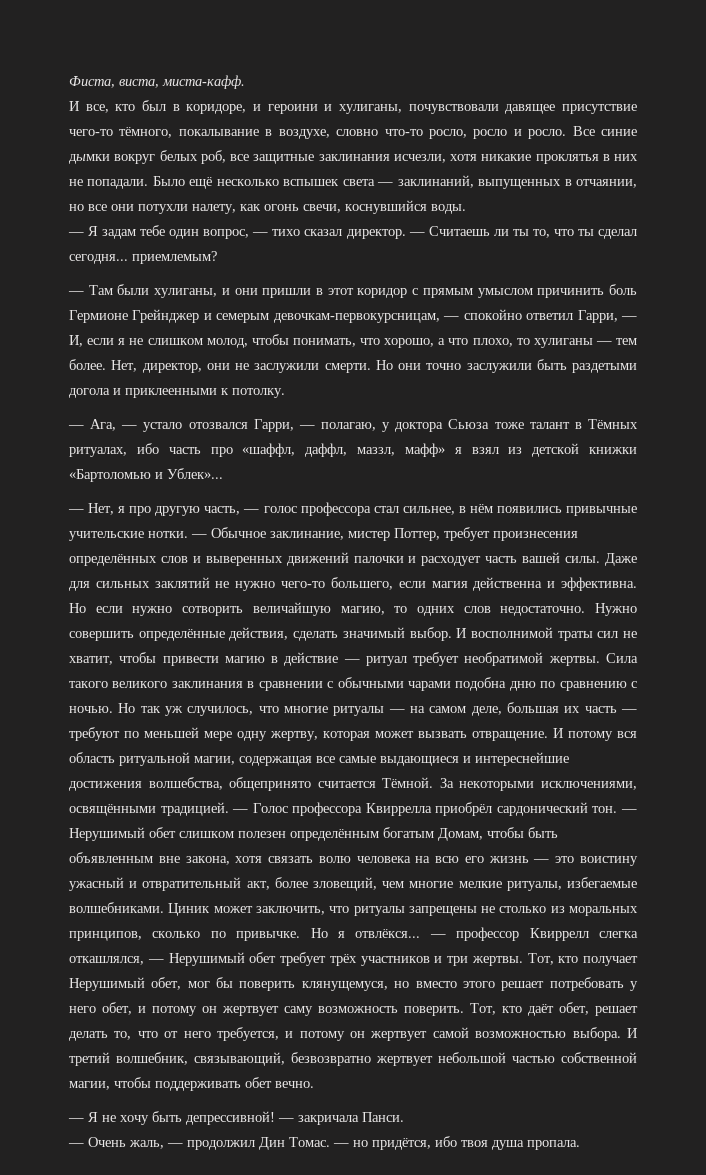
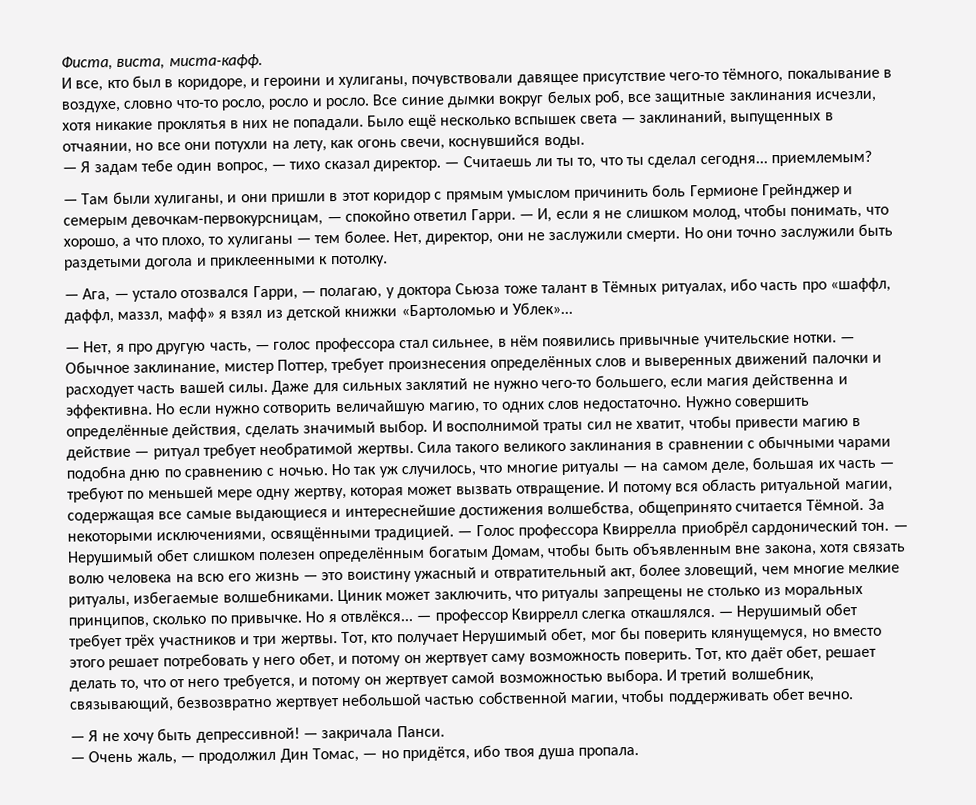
[192,204,236,214] налету, -> [271,140,327,152] на лету,
[577,310,618,323] Гарри, -> [470,208,516,224] Гарри.
[69,956,144,965] откашлялся, -> [629,608,715,619] откашлялся.
[289,1137,330,1147] Томас. -> [311,747,359,763] Томас,

